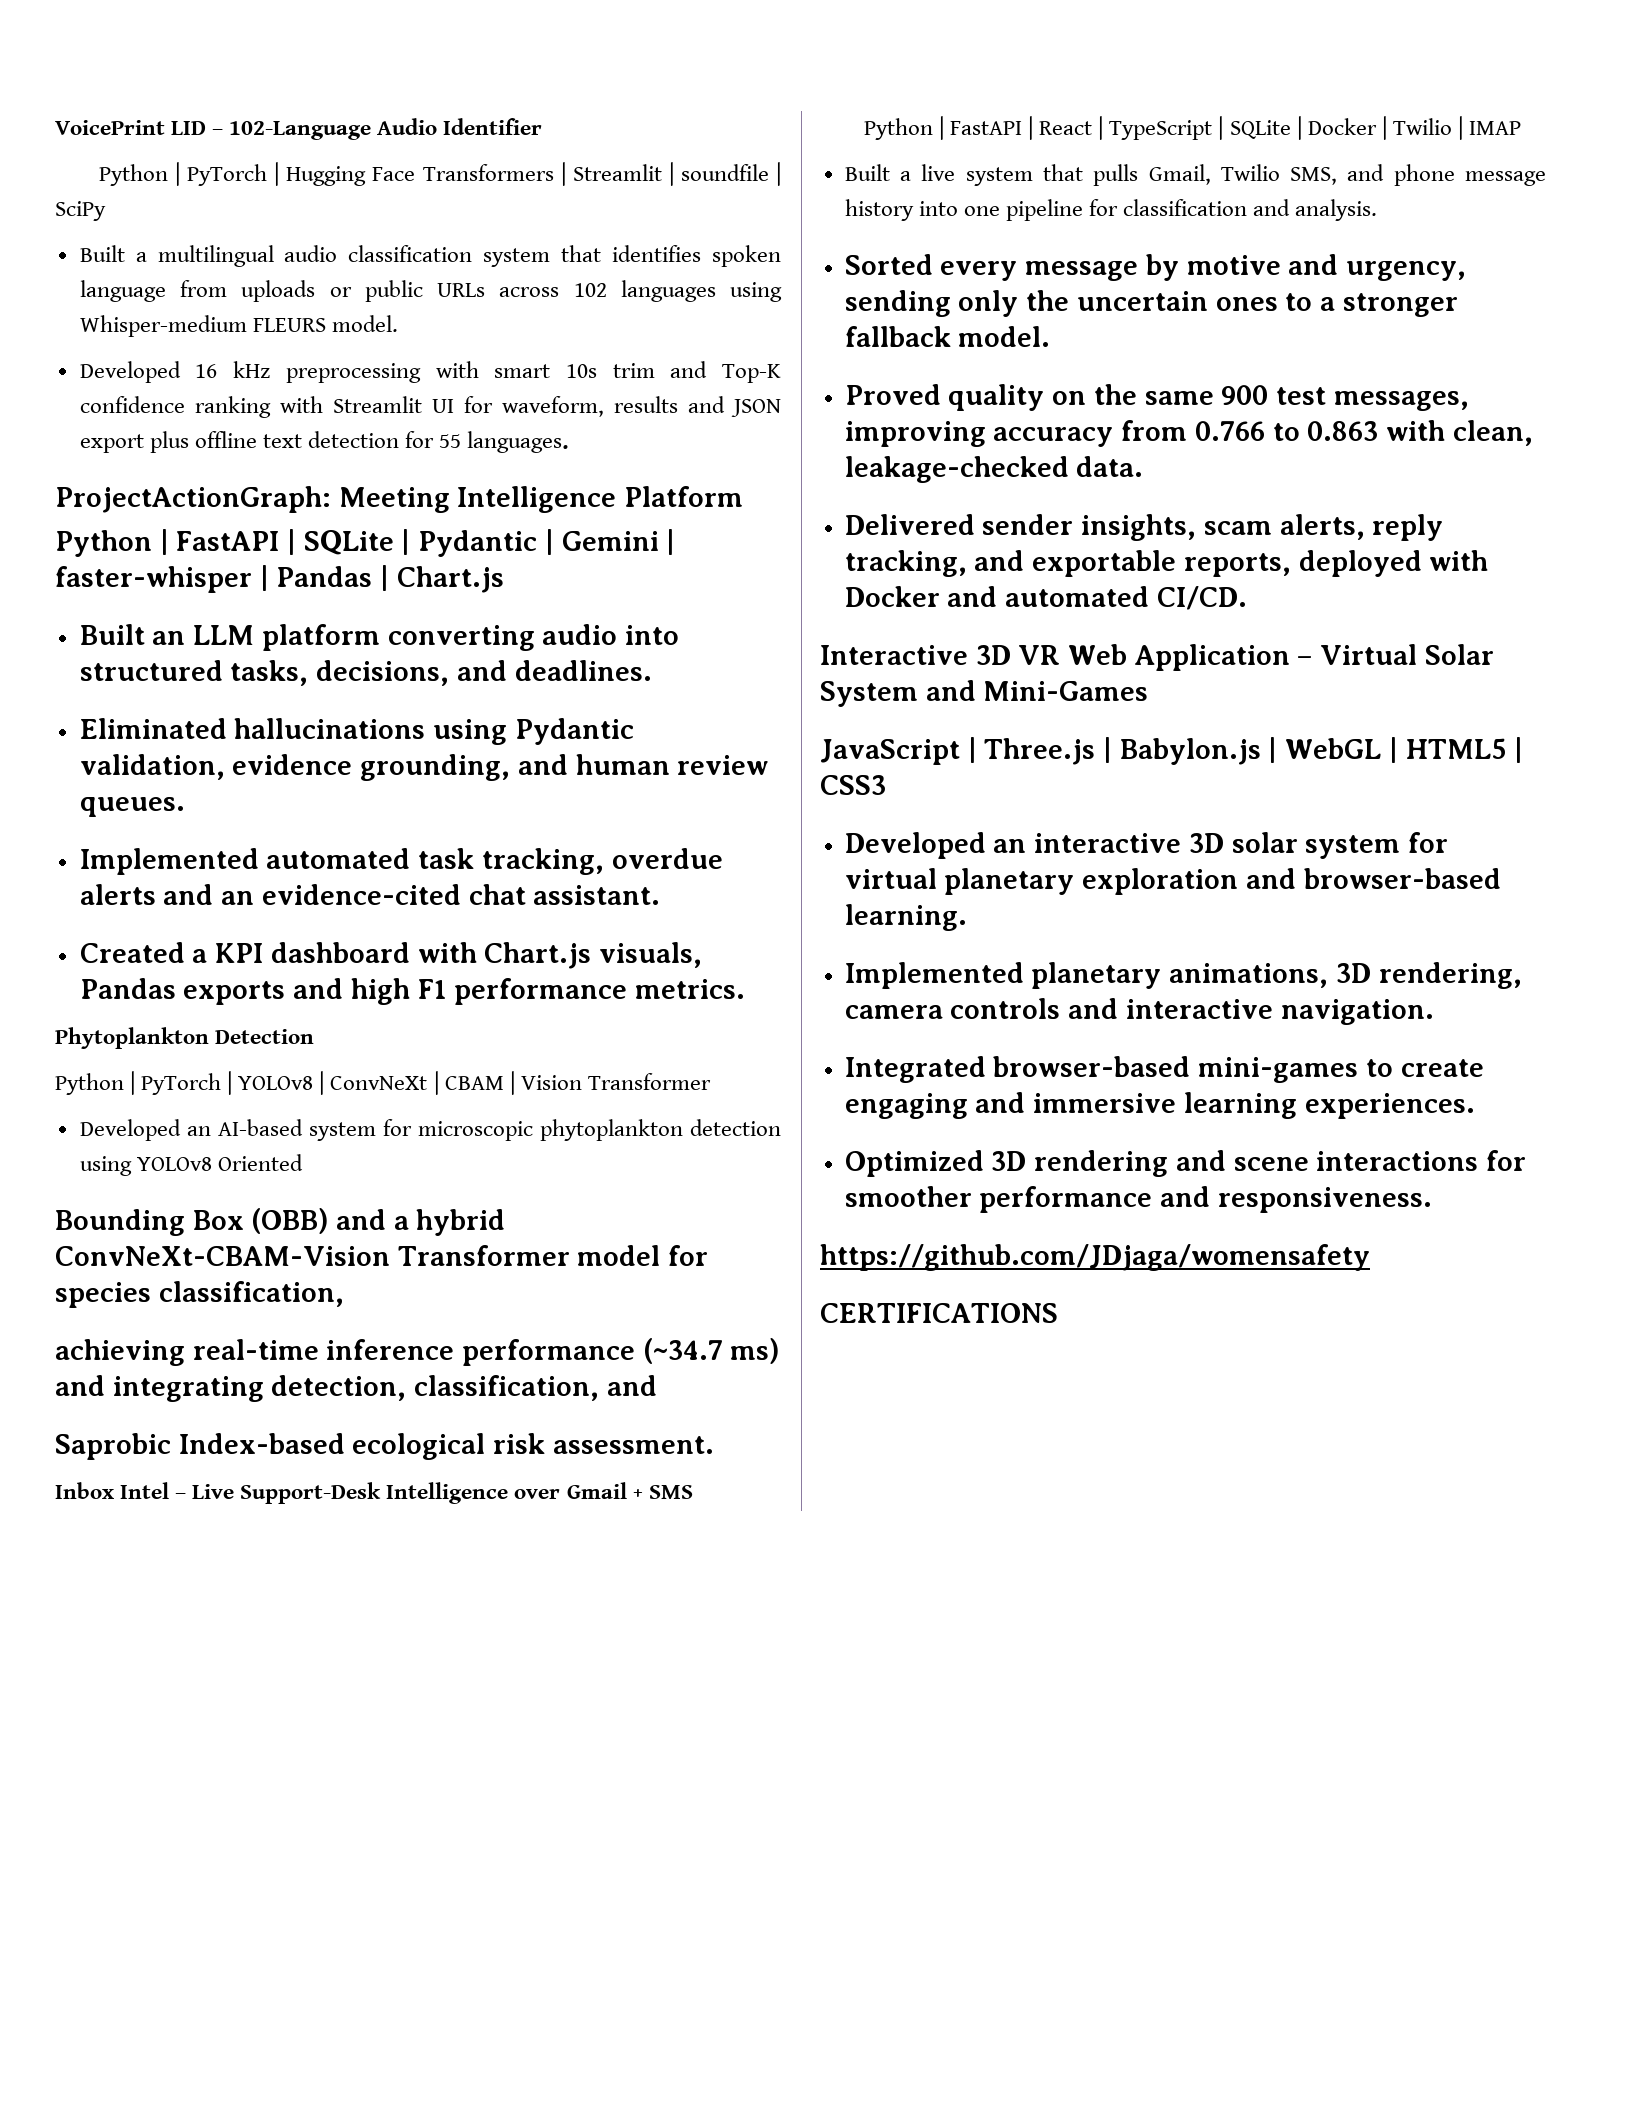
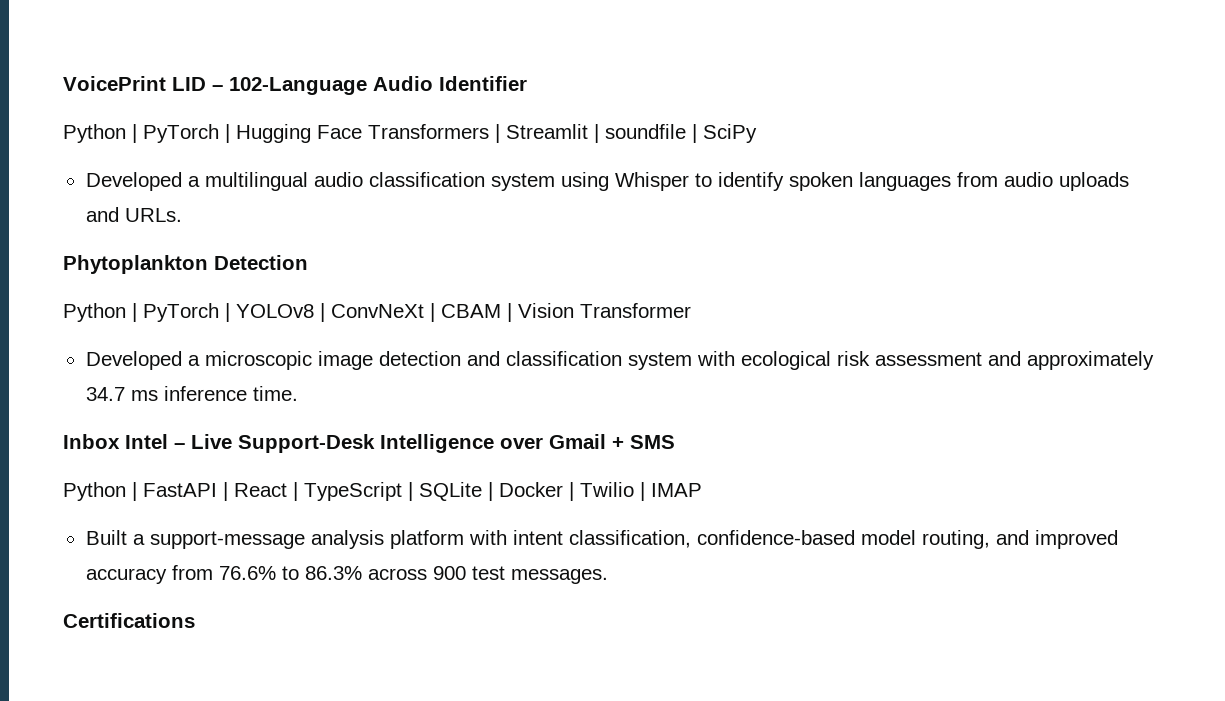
[79,245,125,262] Built -> [85,172,182,191] Developed
[561,245,781,267] [79,280,782,302] [79,315,398,337] [79,361,782,383] [79,396,781,418] [79,431,570,453] [55,486,744,513] [55,529,676,557] [55,565,504,593] [79,624,679,651] [79,660,652,686] [79,718,634,745] [79,754,769,781] [79,797,185,817] [79,848,723,875] [79,884,661,905] [79,942,702,969] [79,978,745,1005] that identifies spoken language from uploads or public URLs across 102 languages using Whisper-medium FLEURS model. // Developed 16 kHz preprocessing with smart 10s trim and Top-K confidence ranking with Streamlit UI for waveform, results and JSON export plus offline text detection for 55 languages. // ProjectActionGraph: Meeting Intelligence Platform // Python | FastAPI | SQLite | Pydantic | Gemini | faster-whisper | Pandas | Chart.js // Built an LLM platform converting audio into structured tasks, decisions, and deadlines. // Eliminated hallucinations using Pydantic validation, evidence grounding, and human review queues. // Implemented automated task tracking, overdue alerts and an evidence-cited chat assistant. // Created a KPI dashboard with Chart.js visuals, Pandas exports and high F1 performance metrics. -> [560,172,1129,191] [85,207,182,222] using Whisper to identify spoken languages from audio uploads and URLs.
[186,1119,781,1141] [79,1154,303,1176] [55,1208,506,1236] [55,1245,709,1266] [55,1281,344,1308] [55,1338,780,1366] [55,1375,657,1402] [55,1433,714,1460] an AI-based system for microscopic phytoplankton detection using YOLOv8 Oriented // Bounding Box (OBB) and a hybrid ConvNeXt-CBAM-Vision Transformer model for species classification, // achieving real-time inference performance (~34.7 ms) and integrating detection, classification, and // Saprobic Index-based ecological risk assessment. -> [187,351,1154,370] [85,386,298,401] a microscopic image detection and classification system with ecological risk assessment and approximately 34.7 ms inference time.
[921,164,1546,186] [844,199,1378,221] [844,254,1466,281] [844,290,1458,317] [844,326,1051,347] [844,384,1469,411] [844,420,1533,447] [844,456,1144,483] [844,514,1444,541] [844,550,1489,577] [844,586,1247,610] [820,644,1494,671] [820,680,1149,707] [820,737,1524,765] [820,775,886,795] [844,832,1448,859] [844,868,1501,895] [844,904,967,931] [844,962,1522,989] [844,998,1434,1025] [844,1056,1484,1083] [844,1092,1475,1119] [844,1150,1526,1177] [844,1186,1432,1213] [820,1244,1370,1271] [820,1303,1058,1323] live system that pulls Gmail, Twilio SMS, and phone message history into one pipeline for classification and analysis. // Sorted every message by motive and urgency, sending only the uncertain ones to a stronger fallback model. // Proved quality on the same 900 test messages, improving accuracy from 0.766 to 0.863 with clean, leakage-checked data. // Delivered sender insights, scam alerts, reply tracking, and exportable reports, deployed with Docker and automated CI/CD. // Interactive 3D VR Web Application – Virtual Solar System and Mini-Games // JavaScript | Three.js | Babylon.js | WebGL | HTML5 | CSS3 // Developed an interactive 3D solar system for virtual planetary exploration and browser-based learning. // Implemented planetary animations, 3D rendering, camera controls and interactive navigation. // Integrated browser-based mini-games to create engaging and immersive learning experiences. // Optimized 3D rendering and scene interactions for smoother performance and responsiveness. // https://github.com/JDjaga/womensafety // CERTIFICATIONS -> [149,530,1118,549] [85,565,608,584] [63,613,195,628] support-message analysis platform with intent classification, confidence-based model routing, and improved accuracy from 76.6% to 86.3% across 900 test messages. // Certifications

